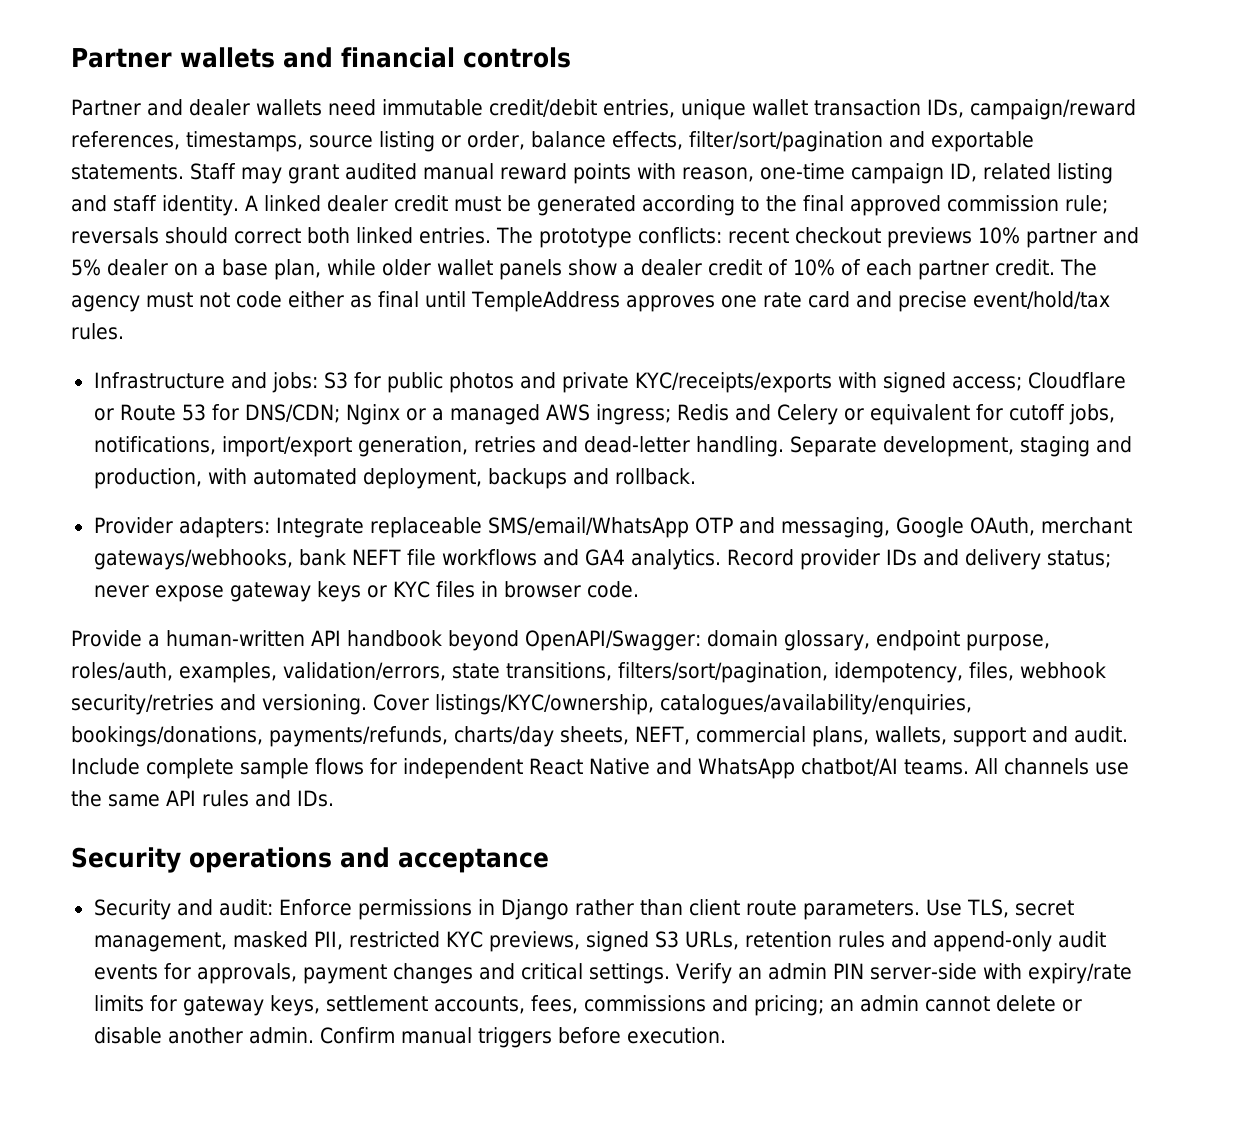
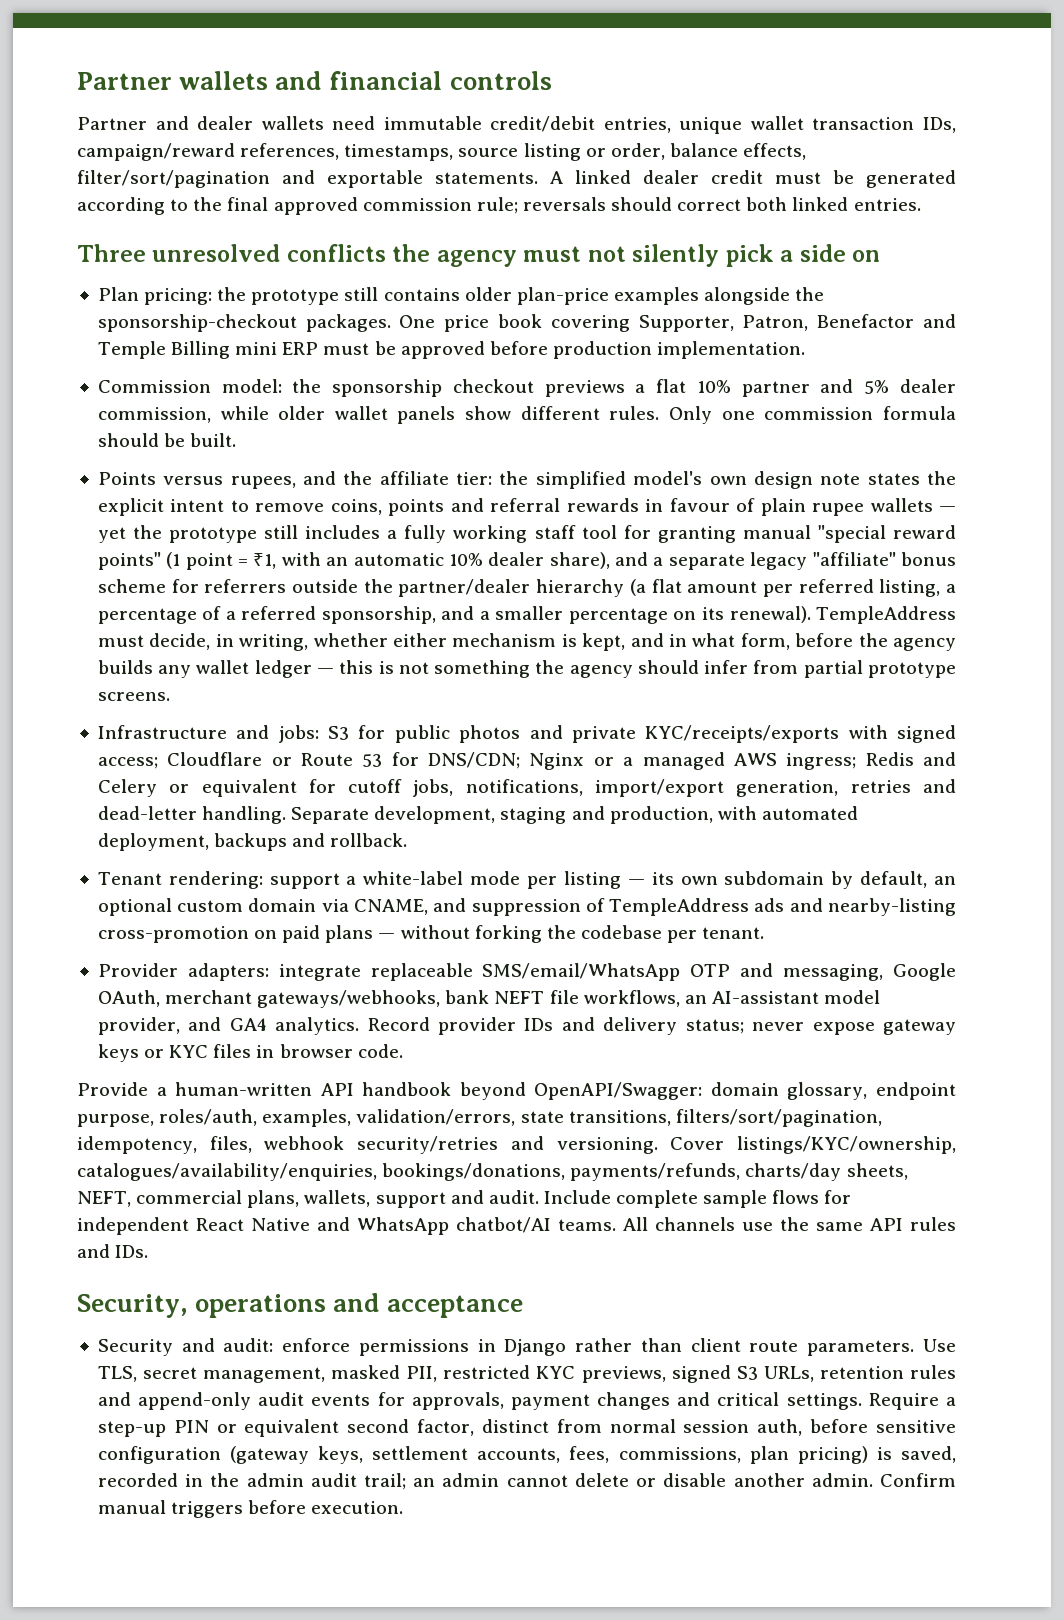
[190,163,1113,184] [71,195,239,216] Staff may grant audited manual reward points with reason, one-time campaign ID, related listing and staff identity. -> (538, 178) none
[495,227,972,248] The prototype conflicts: recent checkout previews -> [77,244,881,267] [97,287,825,305] [97,314,956,332] [97,341,806,359] [97,379,687,397] // Three unresolved conflicts the agency must not silently pick a side on // Plan pricing: the prototype still contains older plan-price examples alongside the sponsorship-checkout packages. One price book covering Supporter, Patron, Benefactor and Temple Billing mini ERP must be approved before production implementation. // Commission model: the sponsorship checkout previews a flat
[174,259,321,280] on a base plan, -> [97,407,211,423] commission,
[623,259,1097,280] [71,291,1110,312] [71,323,124,340] a dealer credit of 10% of each partner credit. The agency must not code either as final until TempleAddress approves one rate card and precise event/hold/tax rules. -> [520,406,956,424] [97,433,237,447] [97,471,957,489] [97,498,957,516] [97,525,956,543] [97,552,957,570] [97,579,957,597] [97,606,957,624] [97,633,956,651] [97,660,956,678] [97,692,170,701] different rules. Only one commission formula should be built. // Points versus rupees, and the affiliate tier: the simplified model's own design note states the explicit intent to remove coins, points and referral rewards in favour of plain rupee wallets — yet the prototype still includes a fully working staff tool for granting manual "special reward points" (1 point = ₹1, with an automatic 10% dealer share), and a separate legacy "affiliate" bonus scheme for referrers outside the partner/dealer hierarchy (a flat amount per referred listing, a percentage of a referred sponsorship, and a smaller percentage on its renewal). TempleAddress must decide, in writing, whether either mechanism is kept, and in what form, before the agency builds any wallet ledger — this is not something the agency should infer from partial prototype screens.
(696, 476) none -> [97,871,957,889] [97,898,957,916] [97,925,765,943] // Tenant rendering: support a white-label mode per listing — its own subdomain by default, an optional custom domain via CNAME, and suppression of TempleAddress ads and nearby-listing cross-promotion on paid plans — without forking the codebase per tenant.
[275,517,364,538] Integrate -> [278,964,361,981] integrate
[441,549,537,566] workflows -> [583,990,881,1007] [97,1017,180,1035] workflows, an AI-assistant model provider,
[71,847,181,873] Security -> [77,1294,188,1318] Security,
[278,899,352,916] Enforce -> [282,1338,351,1352] enforce
[675,963,1132,984] [93,995,824,1016] Verify an admin PIN server-side with expiry/rate limits for gateway keys, settlement accounts, fees, commissions and pricing; -> [868,1393,956,1410] [97,1419,957,1437] [97,1446,957,1464] [97,1473,407,1490] Require a step-up PIN or equivalent second factor, distinct from normal session auth, before sensitive configuration (gateway keys, settlement accounts, fees, commissions, plan pricing) is saved, recorded in the admin audit trail;

